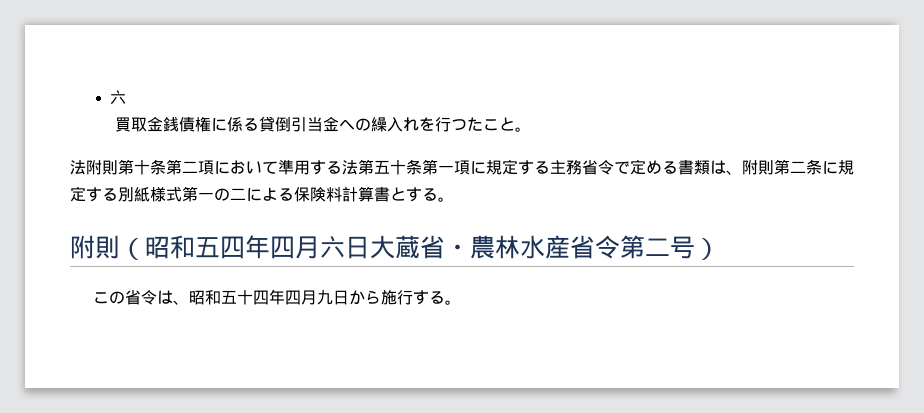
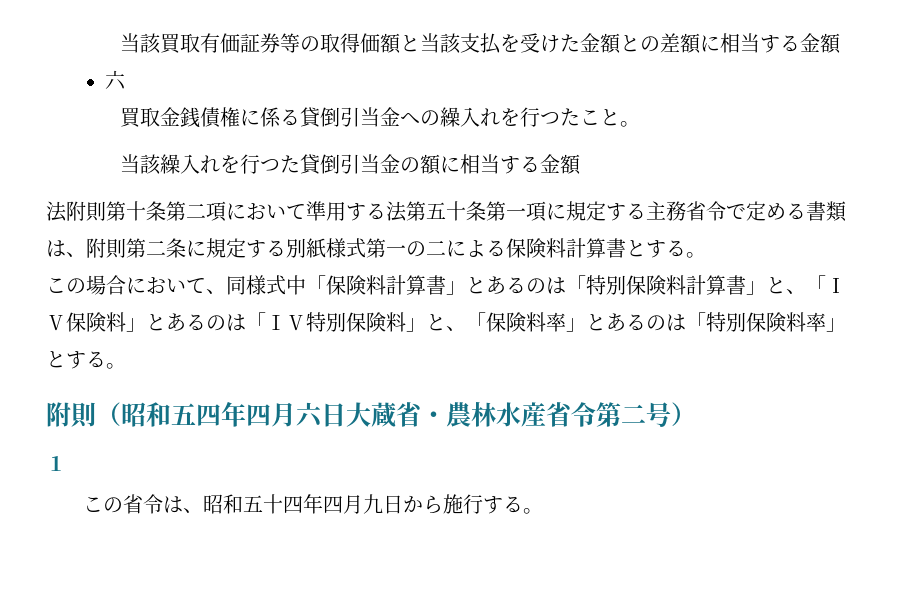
(110, 97) none -> [120,33,842,54] 当該買取有価証券等の取得価額と当該支払を受けた金額との差額に相当する金額 //
(532, 129) none -> [120,154,582,175] // 当該繰入れを行つた貸倒引当金の額に相当する金額
(454, 199) none -> [46,275,846,295] [46,312,846,332] [46,351,126,369] // この場合において、同様式中「保険料計算書」とあるのは「特別保険料計算書」と、「ＩⅤ保険料」とあるのは「ⅠⅤ特別保険料」と、「保険料率」とあるのは「特別保険料率」とする。
(720, 249) none -> [46,456,66,471] // １

